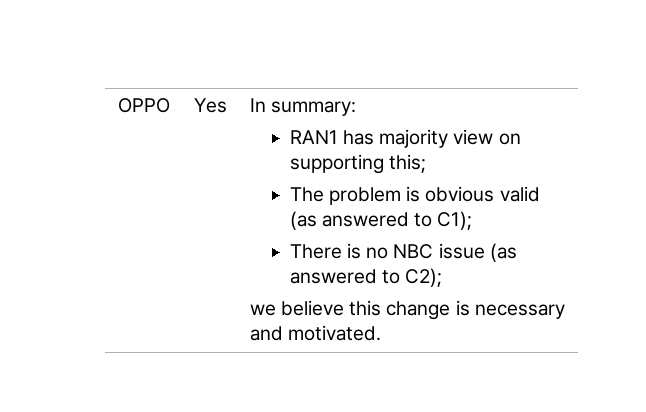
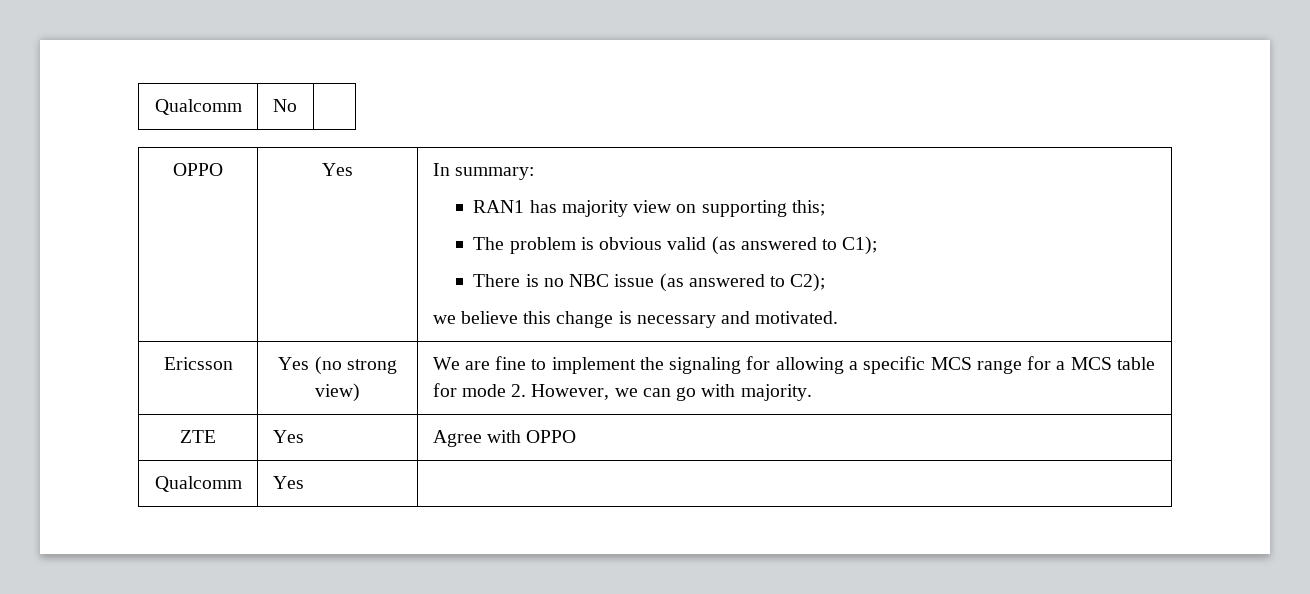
(117, 105) none -> [154,99,242,115] [272,99,297,112] Qualcomm | No | //
(381, 333) none -> [163,357,233,370] [278,356,397,375] [315,383,360,402] [432,356,1155,374] [432,383,812,401] [180,430,216,443] [272,430,304,443] [432,430,577,447] [154,476,242,492] [272,476,304,489] // Ericsson | Yes (no strong view) | We are fine to implement the signaling for allowing a specific MCS range for a MCS table for mode 2. However, we can go with majority. // ZTE | Yes | Agree with OPPO // Qualcomm | Yes |

